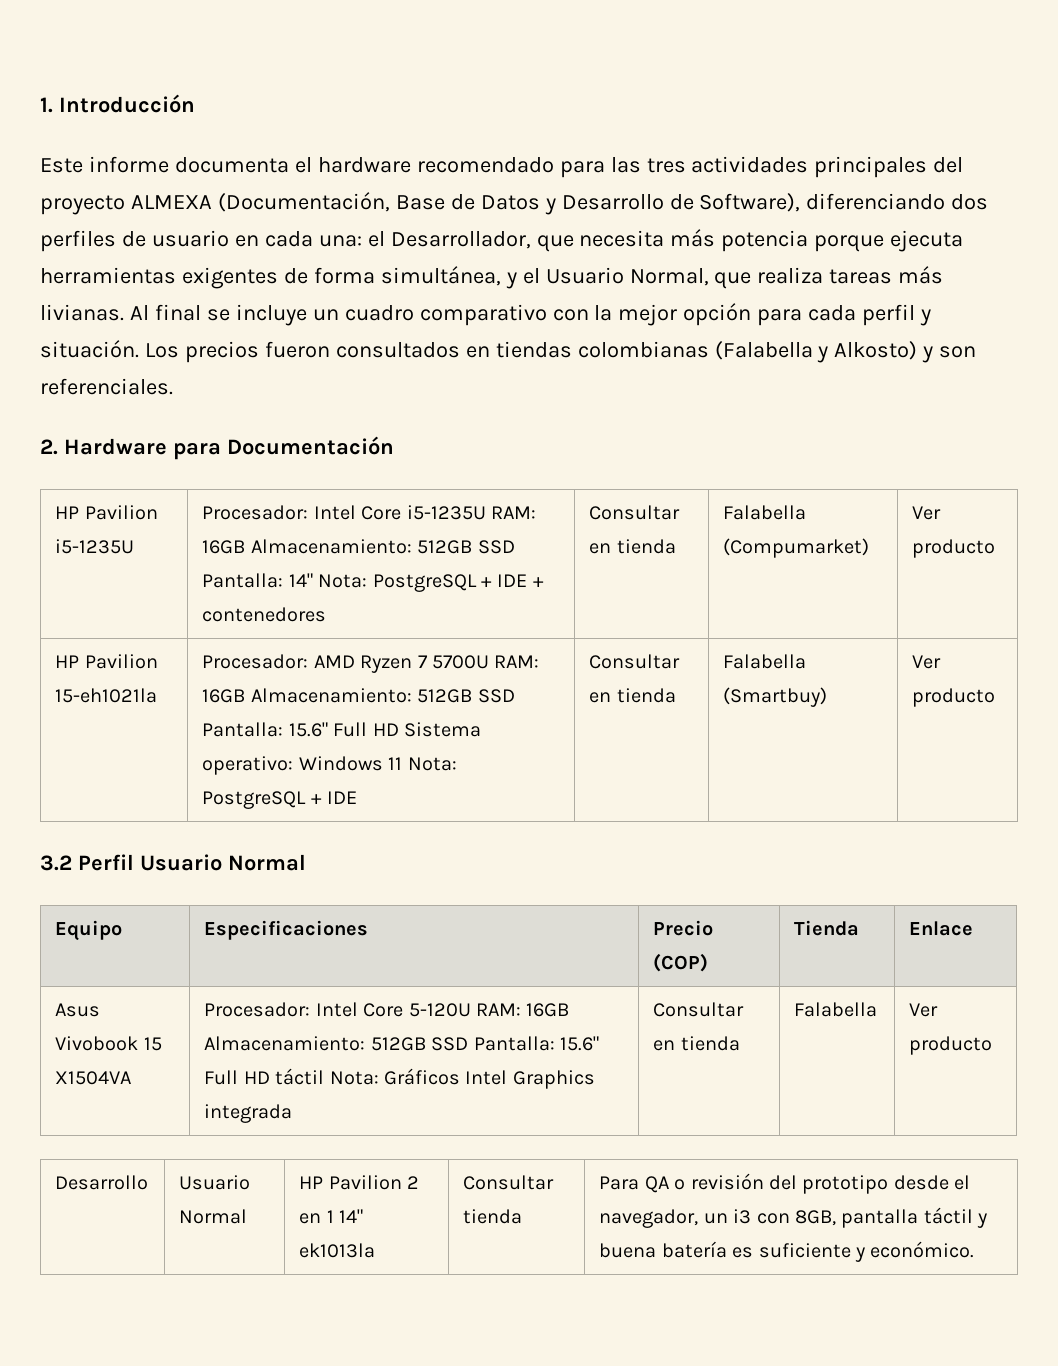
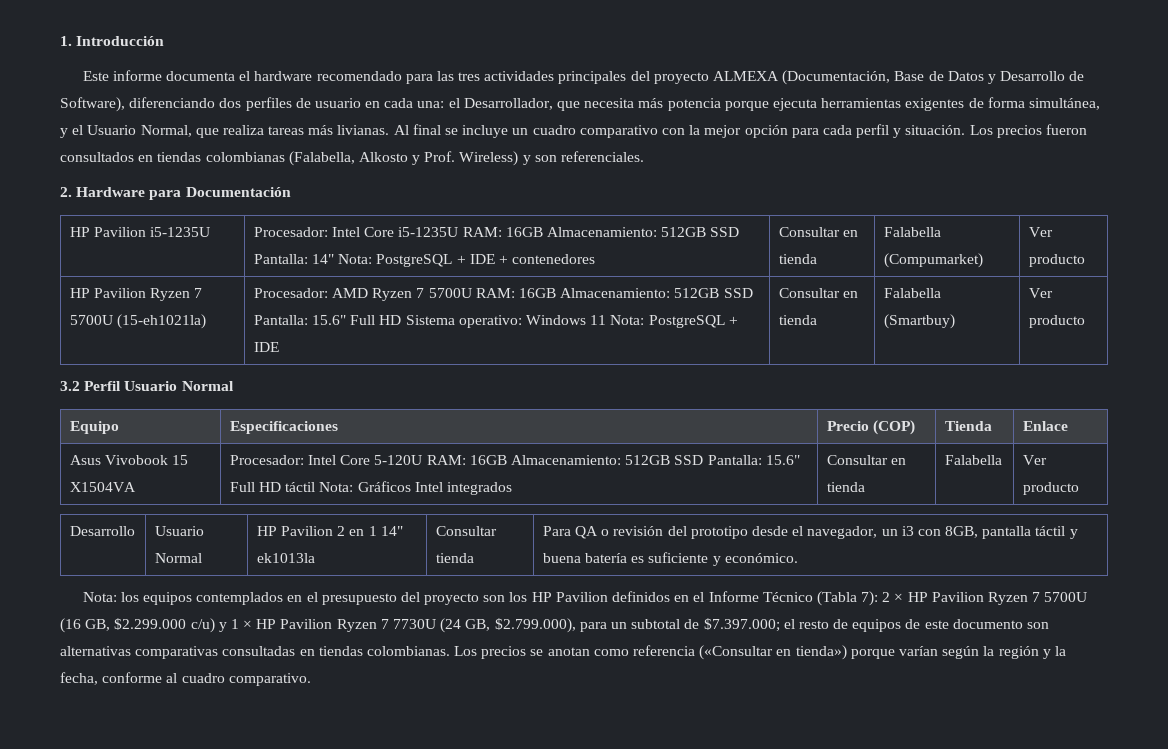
[714,341,918,363] (Falabella y Alkosto) -> [288,151,519,166] (Falabella, Alkosto y Prof. Wireless)
[55,688,158,703] 15-eh1021la -> [150,288,203,301] [69,314,207,329] Ryzen 7 5700U (15-eh1021la)
[512,1070,595,1089] [204,1104,293,1123] Graphics integrada -> [446,482,512,495] integrados
(975, 1249) none -> [82,591,1088,606] [60,618,1049,633] [60,645,1066,660] [60,672,311,686] // Nota: los equipos contemplados en el presupuesto del proyecto son los HP Pavilion definidos en el Informe Técnico (Tabla 7): 2 × HP Pavilion Ryzen 7 5700U (16 GB, $2.299.000 c/u) y 1 × HP Pavilion Ryzen 7 7730U (24 GB, $2.799.000), para un subtotal de $7.397.000; el resto de equipos de este documento son alternativas comparativas consultadas en tiendas colombianas. Los precios se anotan como referencia («Consultar en tienda») porque varían según la región y la fecha, conforme al cuadro comparativo.

